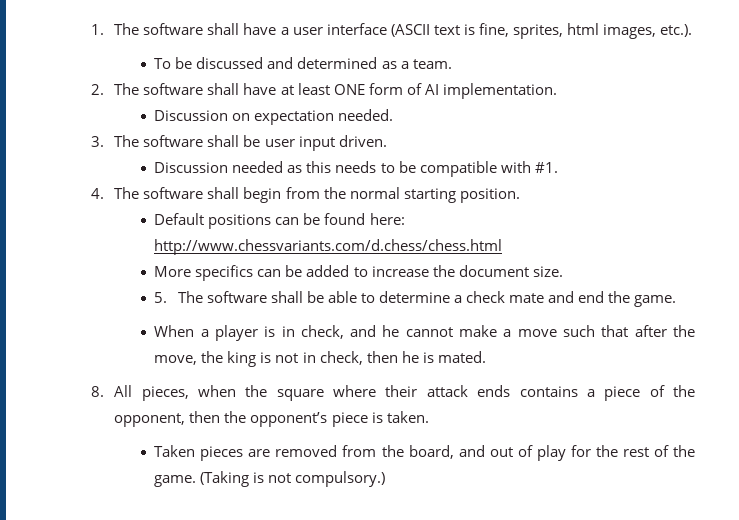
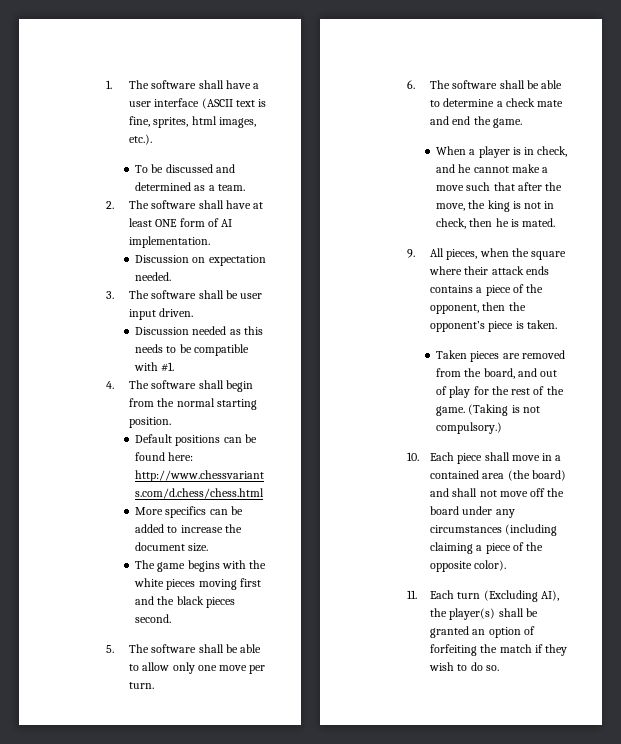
[154,292,168,303] 5. -> [135,560,267,572] [134,578,261,590] [135,596,235,608] [135,614,172,623] [105,644,262,653] [129,662,266,674] [129,682,155,689] [406,80,415,89] The game begins with the white pieces moving first and the black pieces second. // 5. The software shall be able to allow only one move per turn. // 6.
[90,386,104,397] 8. -> [406,249,415,258] 9.
(386, 479) none -> [406,452,562,464] [430,470,566,481] [430,488,565,497] [430,506,515,518] [430,524,558,536] [430,542,544,554] [430,560,507,572] [406,590,559,602] [430,608,538,620] [430,626,535,638] [430,644,568,656] [429,662,499,671] // 10. Each piece shall move in a contained area (the board) and shall not move off the board under any circumstances (including claiming a piece of the opposite color). // 11. Each turn (Excluding AI), the player(s) shall be granted an option of forfeiting the match if they wish to do so.

